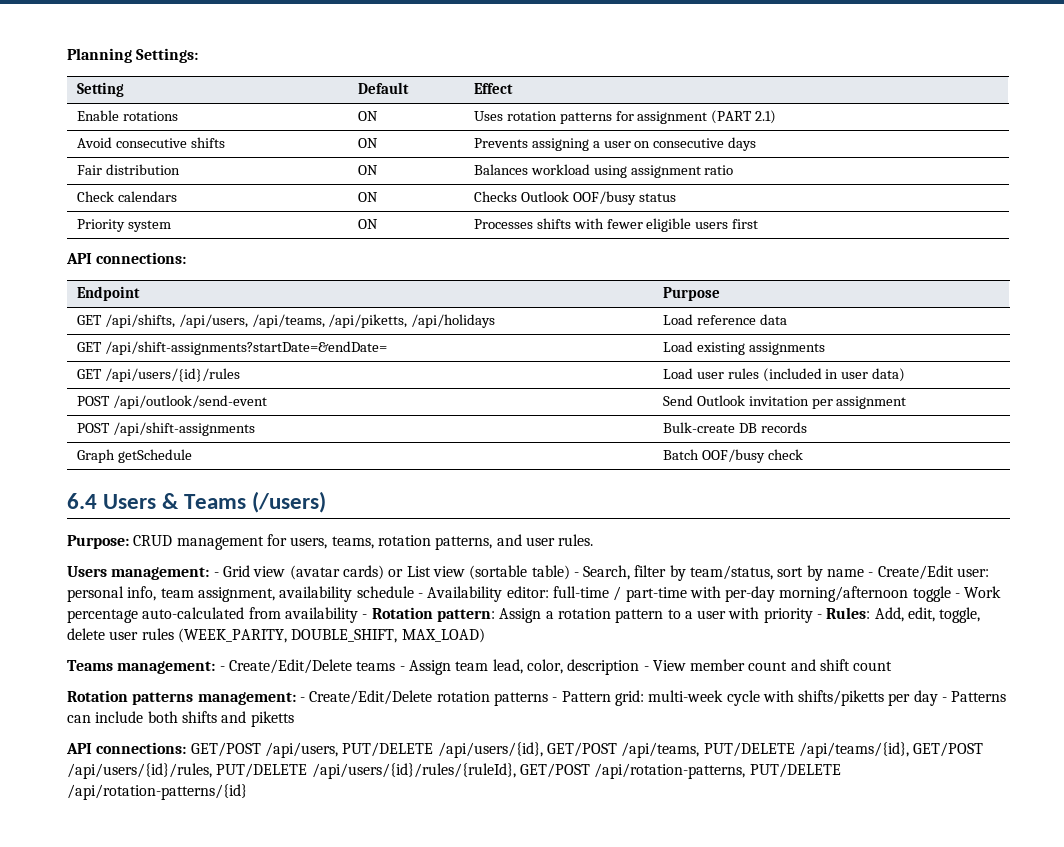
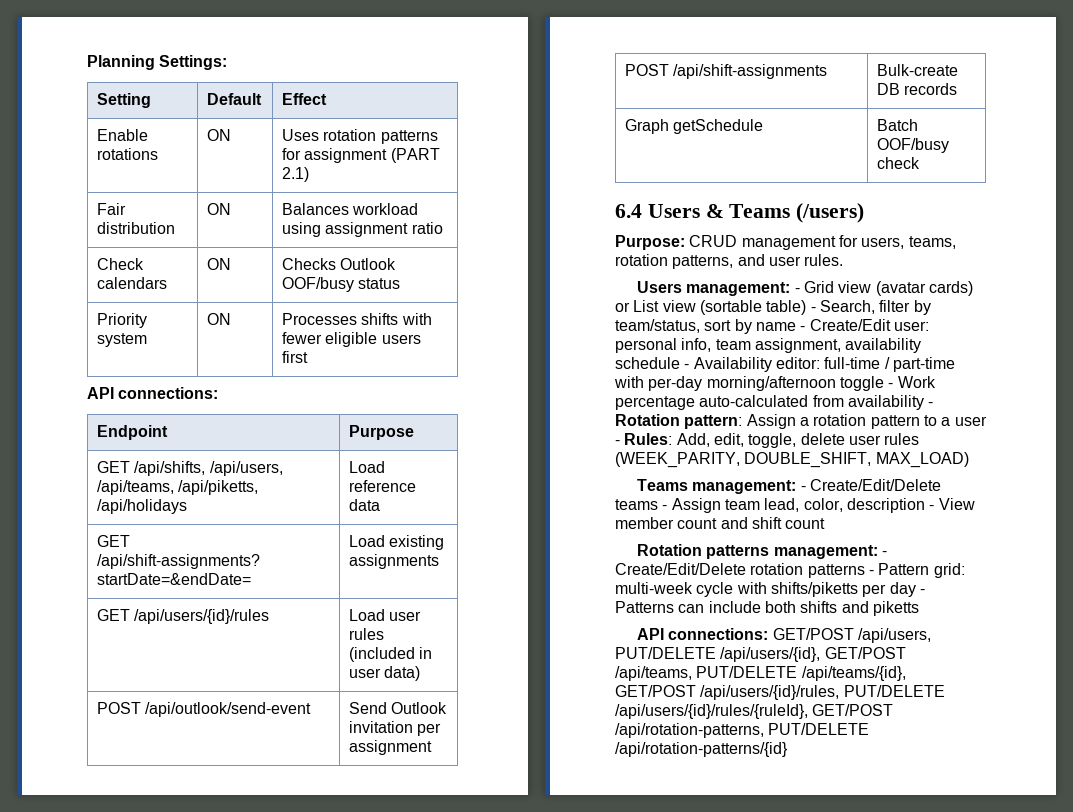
[76,137,225,148] [357,138,378,148] [473,137,757,151] // Avoid consecutive shifts | ON | Prevents assigning a user on consecutive days -> (310, 174) none
[728,607,813,623] with priority -> (987, 421) none

